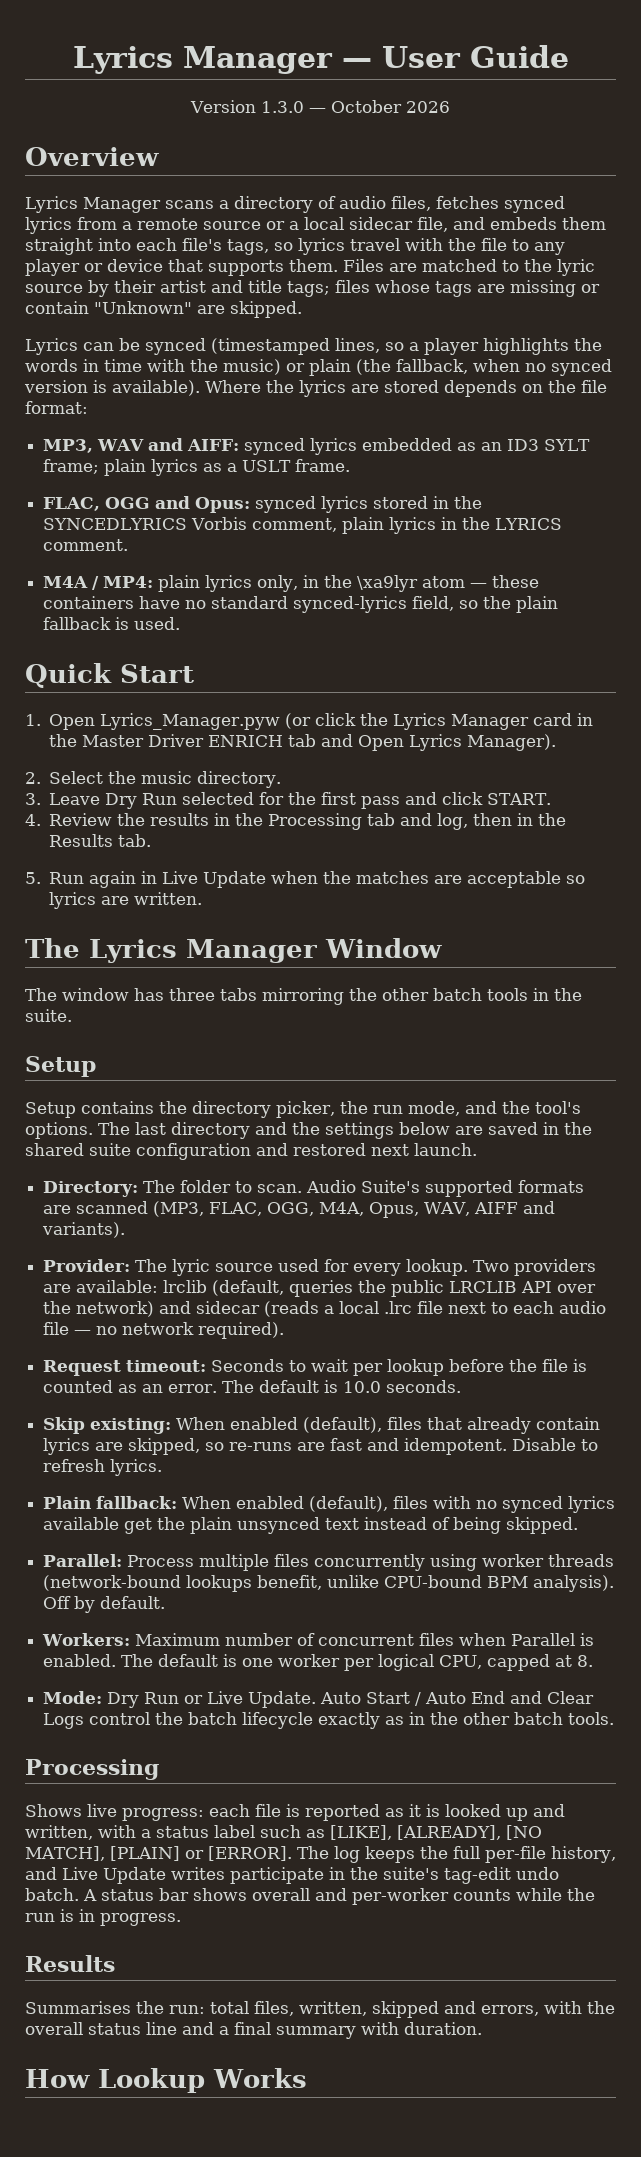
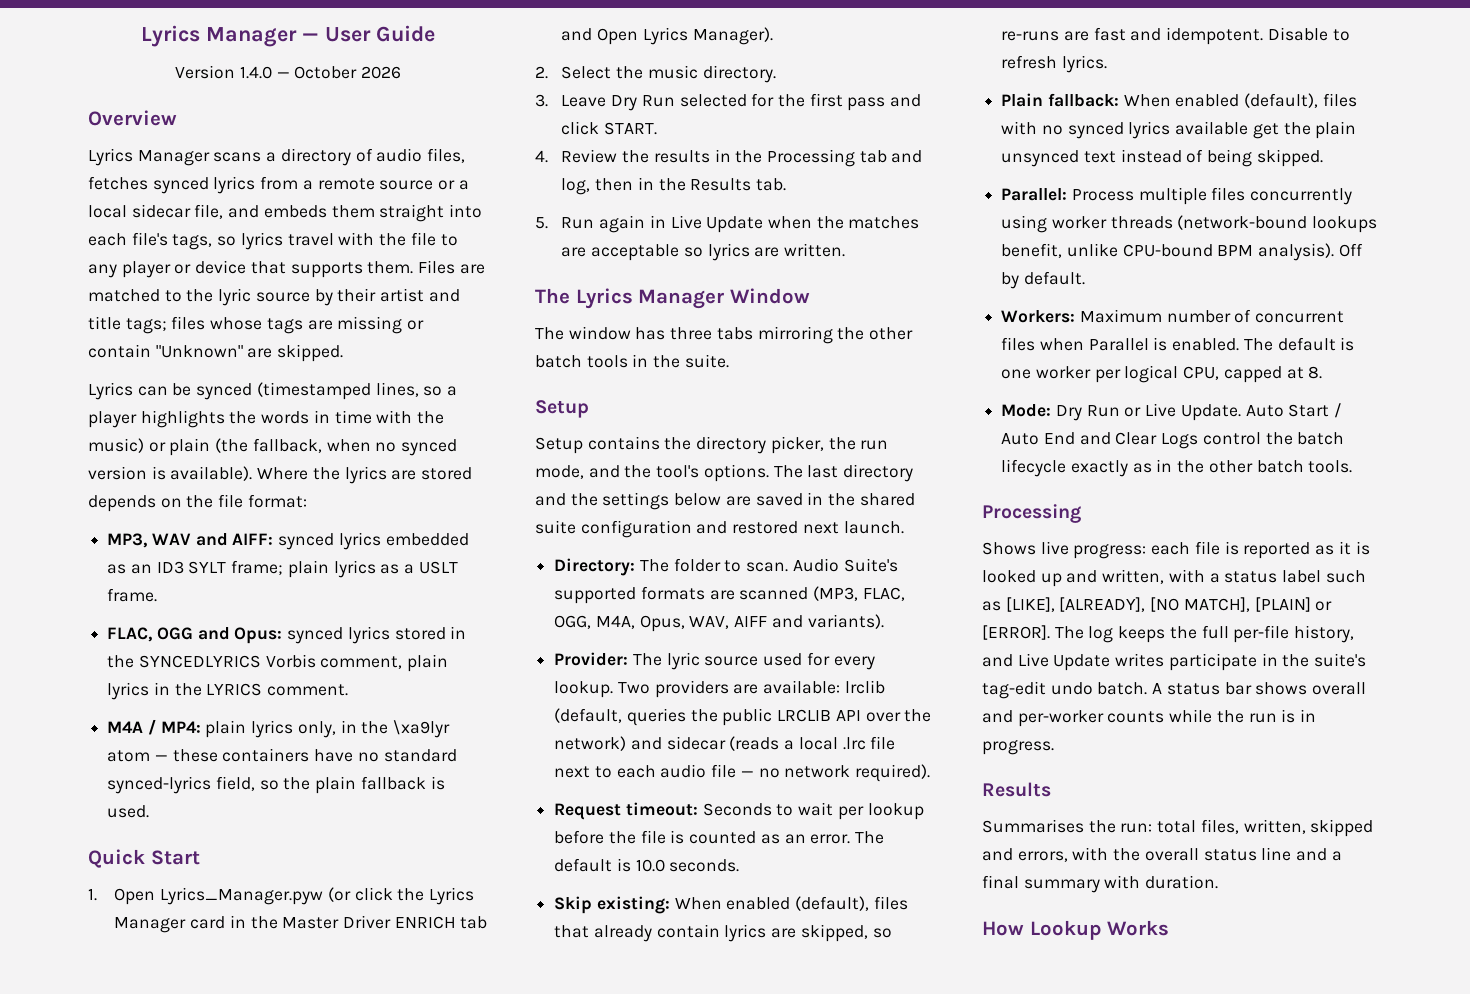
[260,101,304,113] 1.3.0 -> [239,66,272,79] 1.4.0

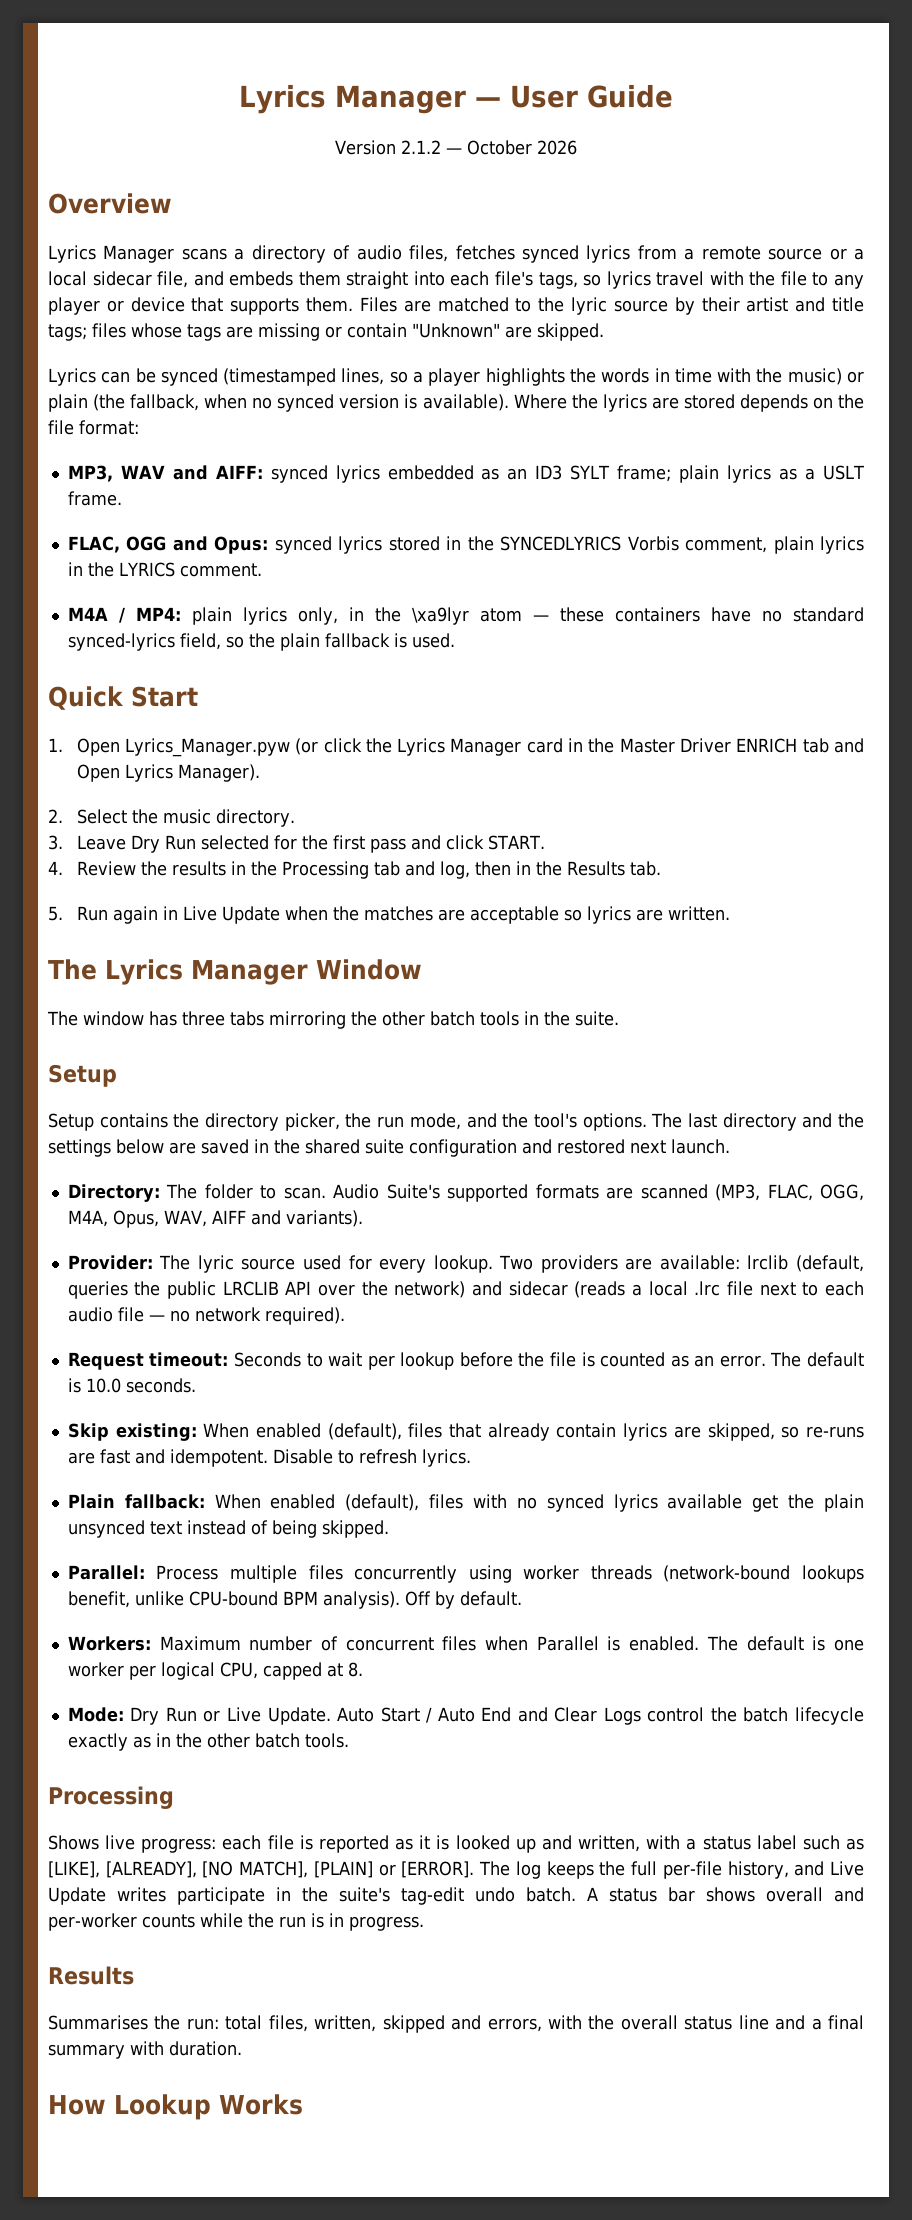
[239,66,272,79] 1.4.0 -> [400,140,441,154] 2.1.2

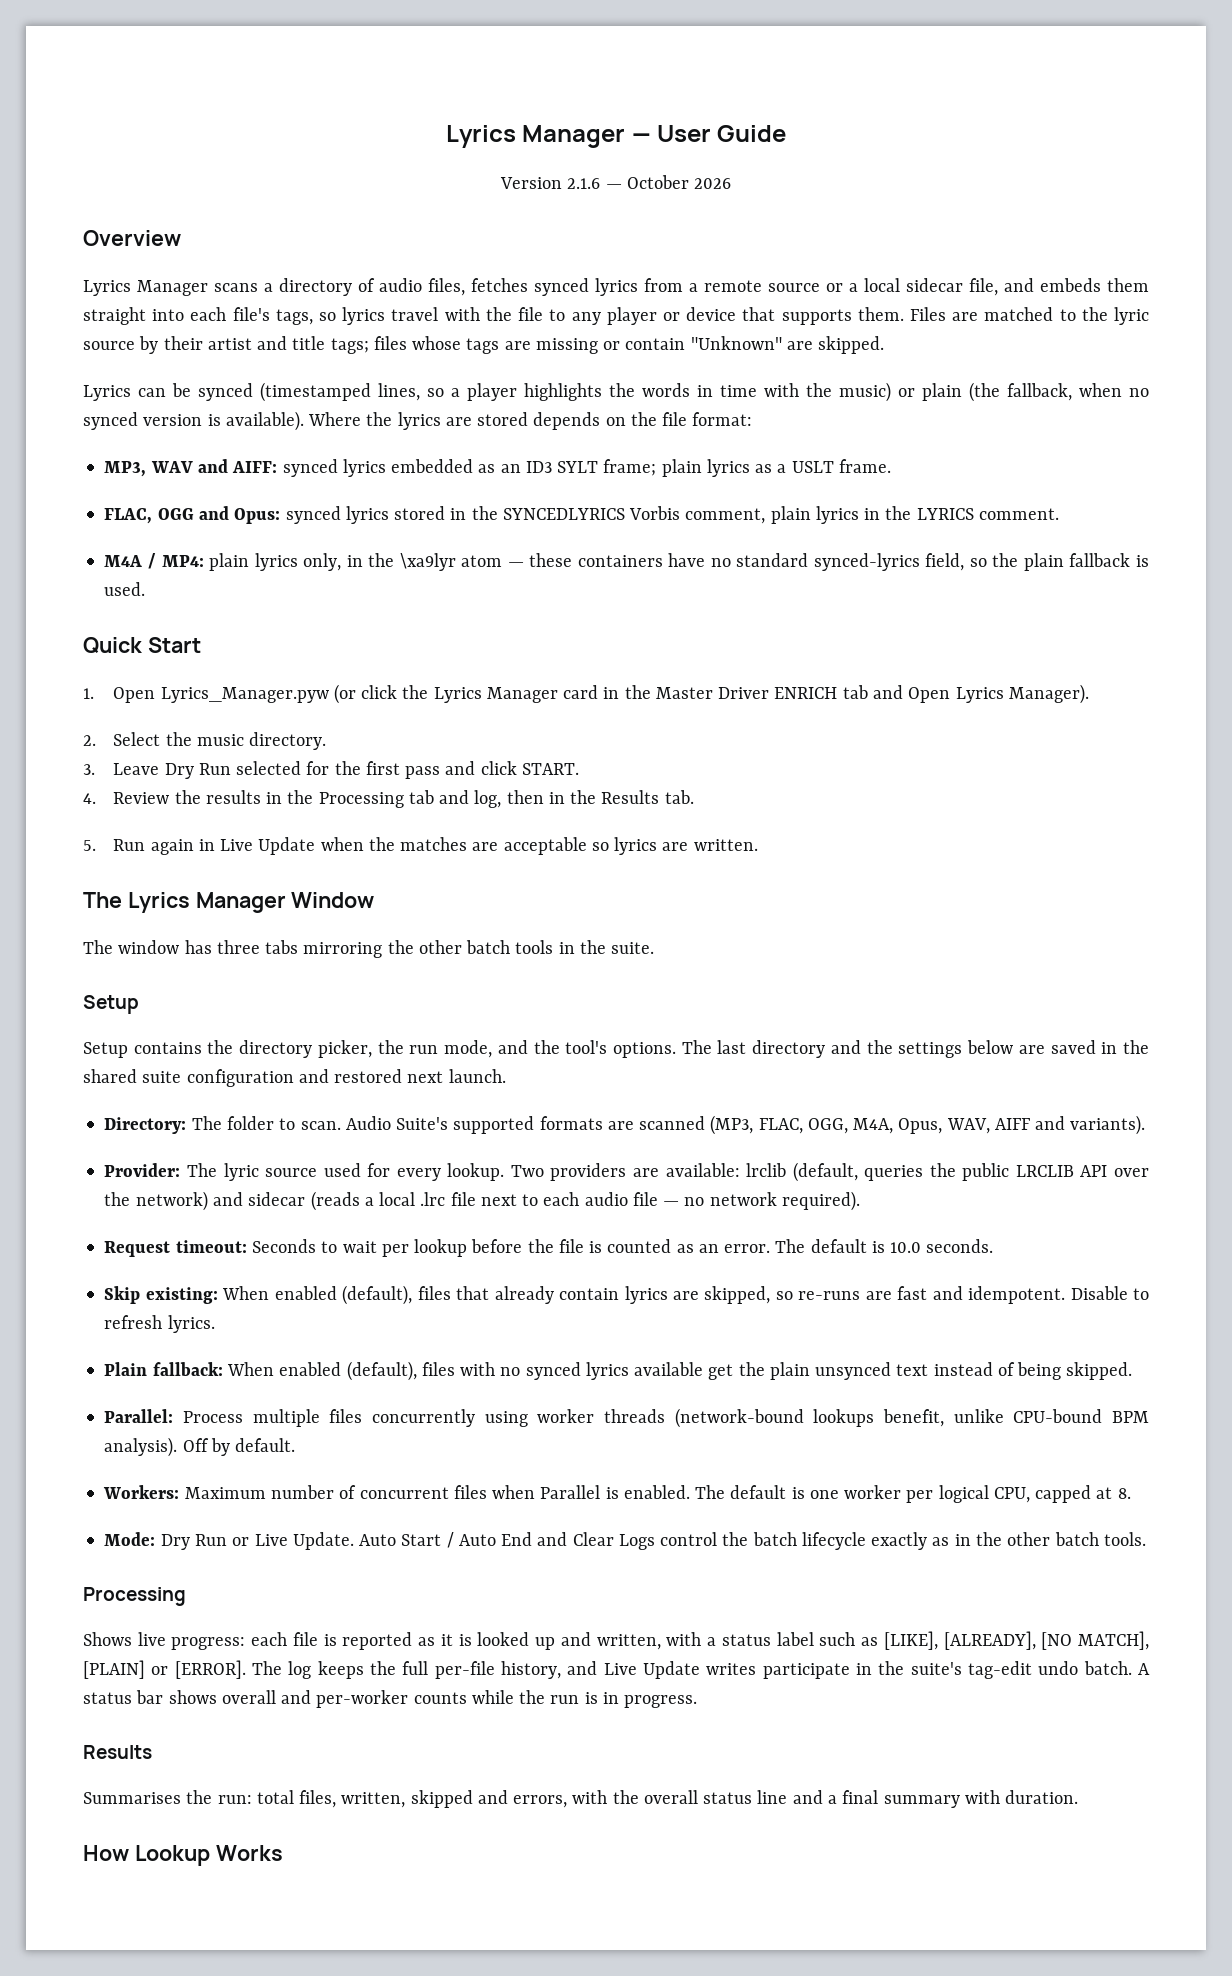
[400,140,441,154] 2.1.2 -> [567,178,601,189] 2.1.6

